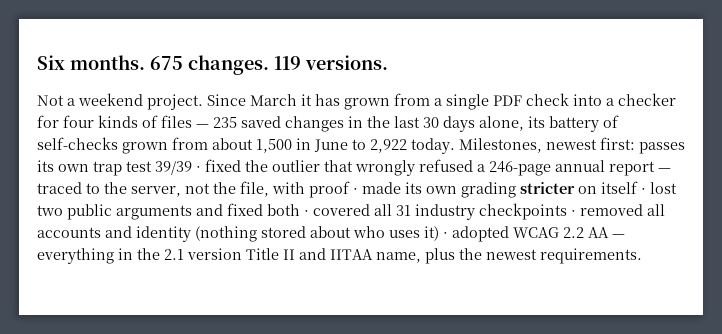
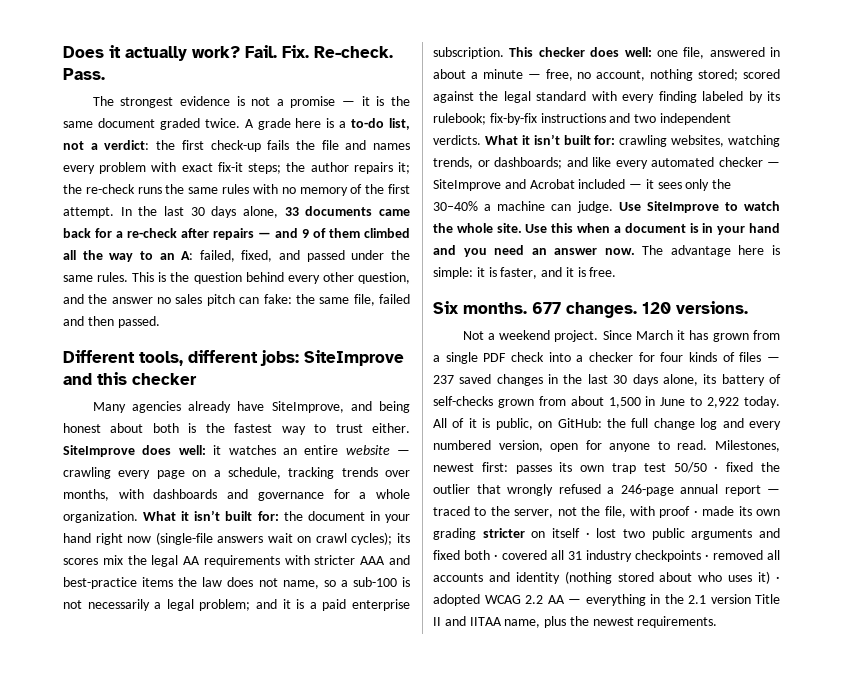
[37,55,301,75] Six months. 675 changes. 119 -> [63,45,393,61] [63,68,105,80] [92,96,410,108] [63,118,410,130] [63,140,410,152] [63,162,411,174] [63,184,410,196] [63,206,410,218] [63,228,410,240] [63,250,410,262] [63,272,410,284] [63,294,411,306] [63,316,160,328] [63,350,404,366] [63,372,197,385] [92,401,410,413] [63,423,411,435] [63,445,410,457] [63,467,410,479] [63,489,410,501] [63,510,410,523] [63,532,411,545] [63,555,410,567] [63,577,411,589] [63,599,410,611] [433,47,780,59] [433,69,780,81] [433,91,780,103] [433,113,731,125] [433,134,780,147] [433,157,780,169] [433,179,732,191] [433,201,780,213] [433,223,780,235] [433,245,780,257] [433,267,617,279] [433,301,671,318] Does it actually work? Fail. Fix. Re-check. Pass. // The strongest evidence is not a promise — it is the same document graded twice. A grade here is a to-do list, not a verdict: the first check-up fails the file and names every problem with exact fix-it steps; the author repairs it; the re-check runs the same rules with no memory of the first attempt. In the last 30 days alone, 33 documents came back for a re-check after repairs — and 9 of them climbed all the way to an A: failed, fixed, and passed under the same rules. This is the question behind every other question, and the answer no sales pitch can fake: the same file, failed and then passed. // Different tools, different jobs: SiteImprove and this checker // Many agencies already have SiteImprove, and being honest about both is the fastest way to trust either. SiteImprove does well: it watches an entire website — crawling every page on a schedule, tracking trends over months, with dashboards and governance for a whole organization. What it isn’t built for: the document in your hand right now (single-file answers wait on crawl cycles); its scores mix the legal AA requirements with stricter AAA and best-practice items the law does not name, so a sub-100 is not necessarily a legal problem; and it is a paid enterprise subscription. This checker does well: one file, answered in about a minute — free, no account, nothing stored; scored against the legal standard with every finding labeled by its rulebook; fix-by-fix instructions and two independent verdicts. What it isn’t built for: crawling websites, watching trends, or dashboards; and like every automated checker — SiteImprove and Acrobat included — it sees only the 30–40% a machine can judge. Use SiteImprove to watch the whole site. Use this when a document is in your hand and you need an answer now. The advantage here is simple: it is faster, and it is free. // Six months. 677 changes. 120
[213,117,237,128] 235 -> [433,375,454,384] 237
(455, 146) none -> [433,418,781,430] [433,440,708,452] All of it is public, on GitHub: the full change log and every numbered version, open for anyone to read.
[155,161,192,175] 39/39 -> [673,462,707,473] 50/50

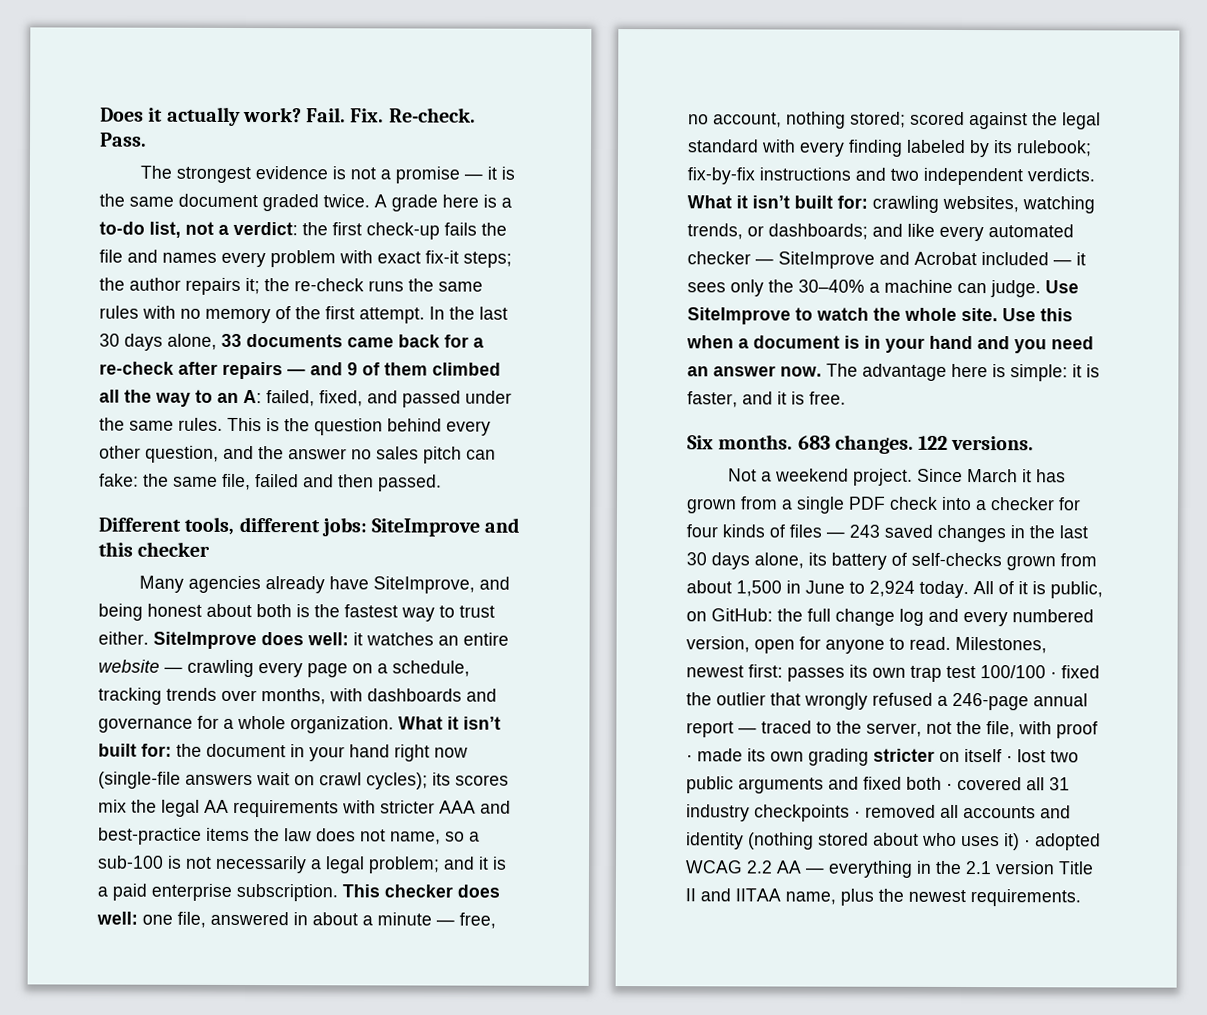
[532,302,671,318] 677 changes. 120 -> [797,434,949,454] 683 changes. 122
[433,375,454,384] 237 -> [849,524,880,538] 243
[707,397,740,408] 2,922 -> [869,580,915,597] 2,924
[673,462,707,473] 50/50 -> [980,665,1046,679] 100/100

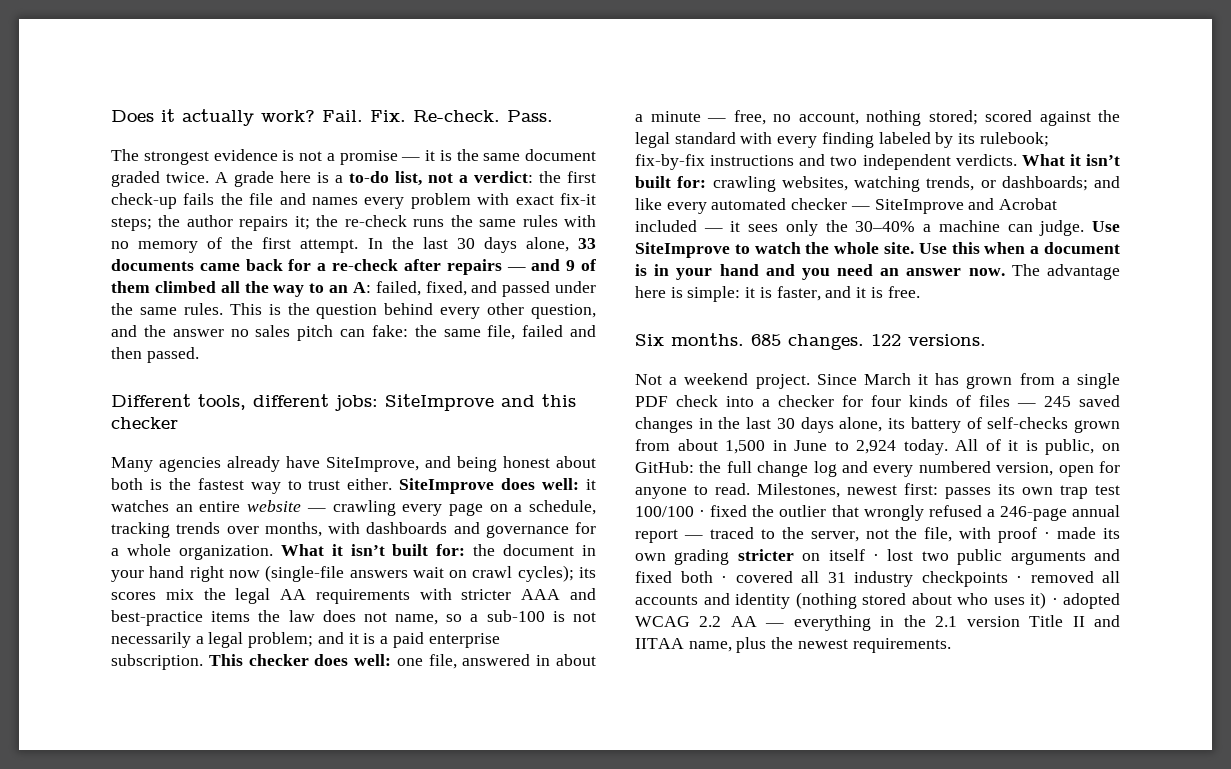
[797,435,831,450] 683 -> [751,334,781,346] 685
[849,524,880,538] 243 -> [1044,396,1071,407] 245

